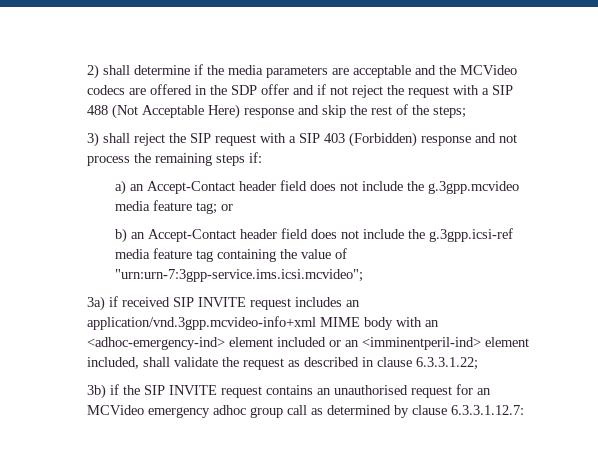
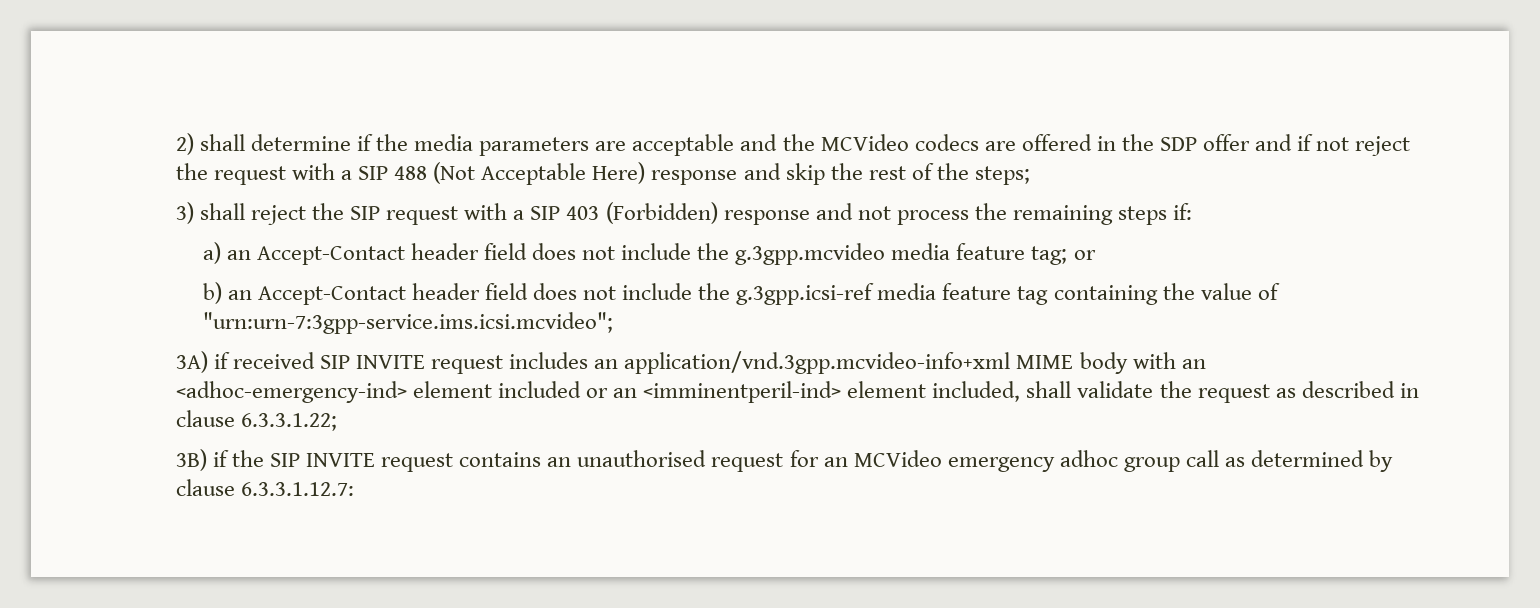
[87,296,106,311] 3a) -> [175,351,208,373] 3A)
[87,384,107,399] 3b) -> [175,449,207,471] 3B)

